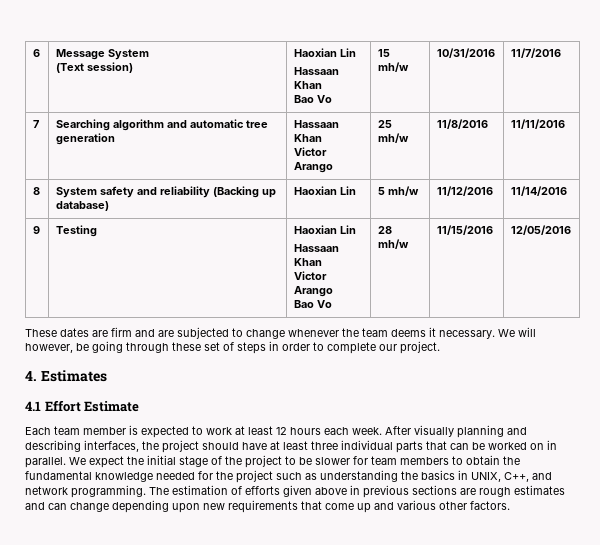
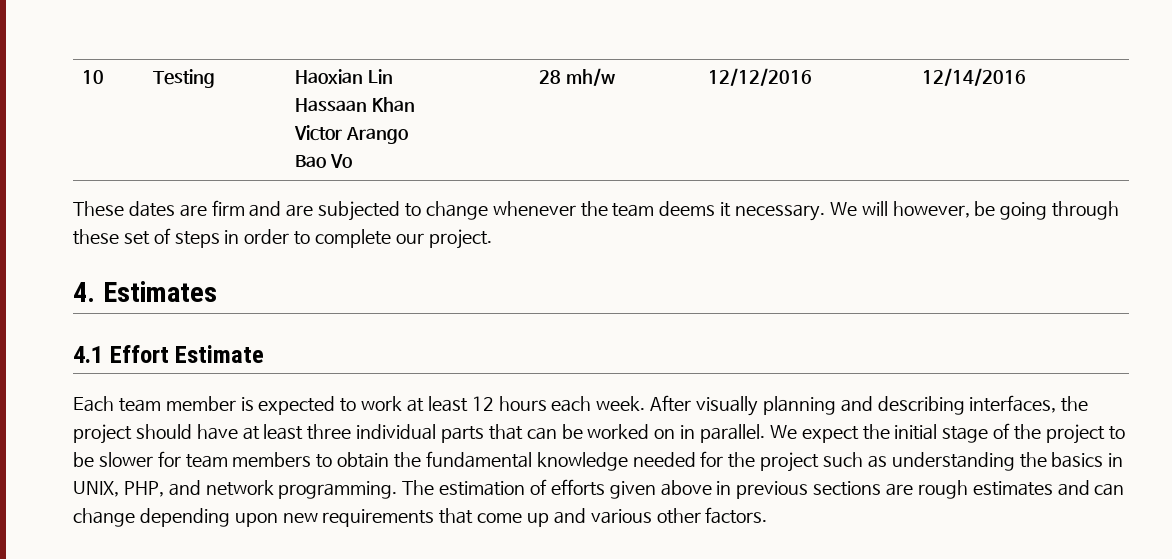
[32,49,40,57] [55,49,149,60] [55,62,133,73] [293,48,356,57] [293,67,339,75] [293,81,322,89] [293,95,332,103] [377,49,390,57] [377,62,409,72] [436,48,495,58] [510,48,561,58] [32,120,39,128] [55,119,268,131] [55,133,115,145] [293,120,339,128] [293,134,322,142] [293,147,327,156] [293,162,333,173] [377,120,392,128] [377,133,409,143] [436,119,488,129] [510,119,565,129] [32,187,40,195] [55,186,276,198] [55,201,109,211] [293,186,356,195] [377,186,419,196] [436,186,493,196] [510,186,567,196] [32,226,40,234] 6 | Message System // (Text session) | Haoxian Lin // Hassaan Khan // Bao Vo | 15 mh/w | 10/31/2016 | 11/7/2016 // 7 | Searching algorithm and automatic tree generation | Hassaan Khan // Victor Arango | 25 mh/w | 11/8/2016 | 11/11/2016 // 8 | System safety and reliability (Backing up database) | Haoxian Lin | 5 mh/w | 11/12/2016 | 11/14/2016 // 9 -> [82,70,105,84] 10
[436,225,493,235] [510,225,571,235] 11/15/2016 | 12/05/2016 -> [708,68,813,86] [922,68,1027,86] 12/12/2016 | 12/14/2016
[504,472,529,482] C++, -> [123,481,164,497] PHP,

